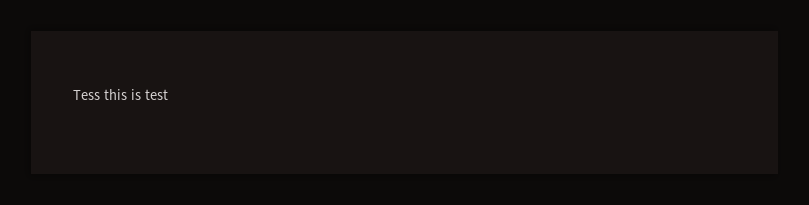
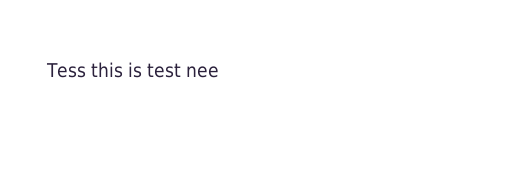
(168, 94) none -> [186,66,220,78] nee

